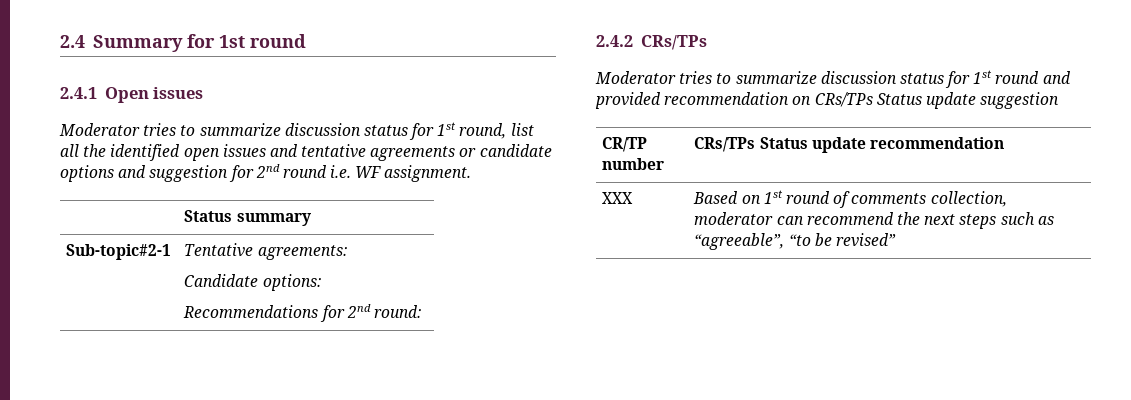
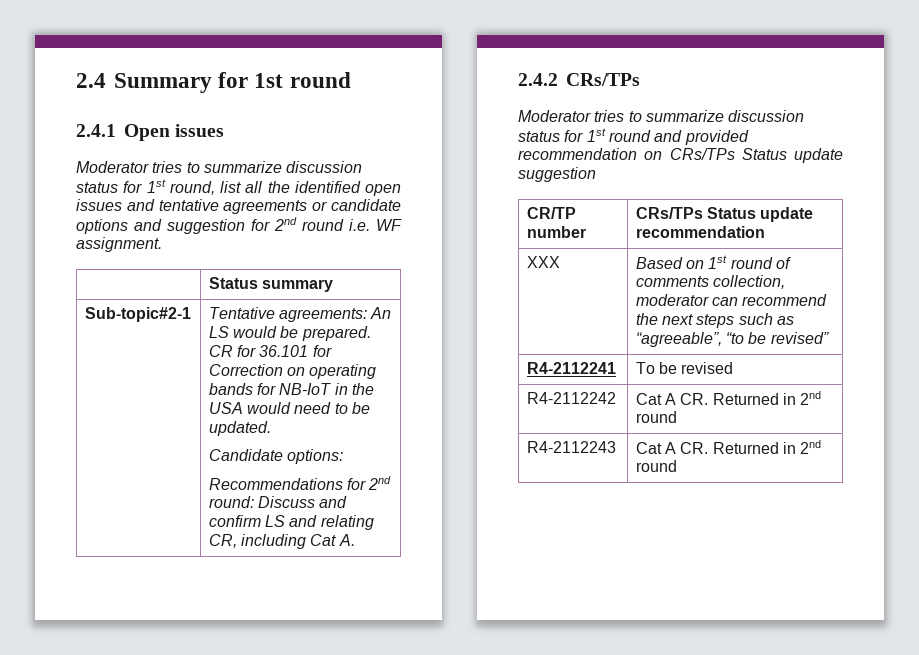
(347, 252) none -> [370,307,392,319] [208,326,371,341] [208,345,332,357] [208,364,377,379] [208,383,374,395] [208,402,370,414] [208,421,271,436] An LS would be prepared. CR for 36.101 for Correction on operating bands for NB-IoT in the USA would need to be updated.
(422, 311) none -> [258,496,348,508] [208,515,374,530] [208,534,355,549] Discuss and confirm LS and relating CR, including Cat A.
(897, 240) none -> [526,362,616,374] [635,362,734,374] [526,392,616,404] [635,391,822,405] [635,411,677,423] [526,441,616,453] [635,440,822,454] [635,460,677,472] // R4-2112241 | To be revised // R4-2112242 | Cat A CR. Returned in 2nd round // R4-2112243 | Cat A CR. Returned in 2nd round

